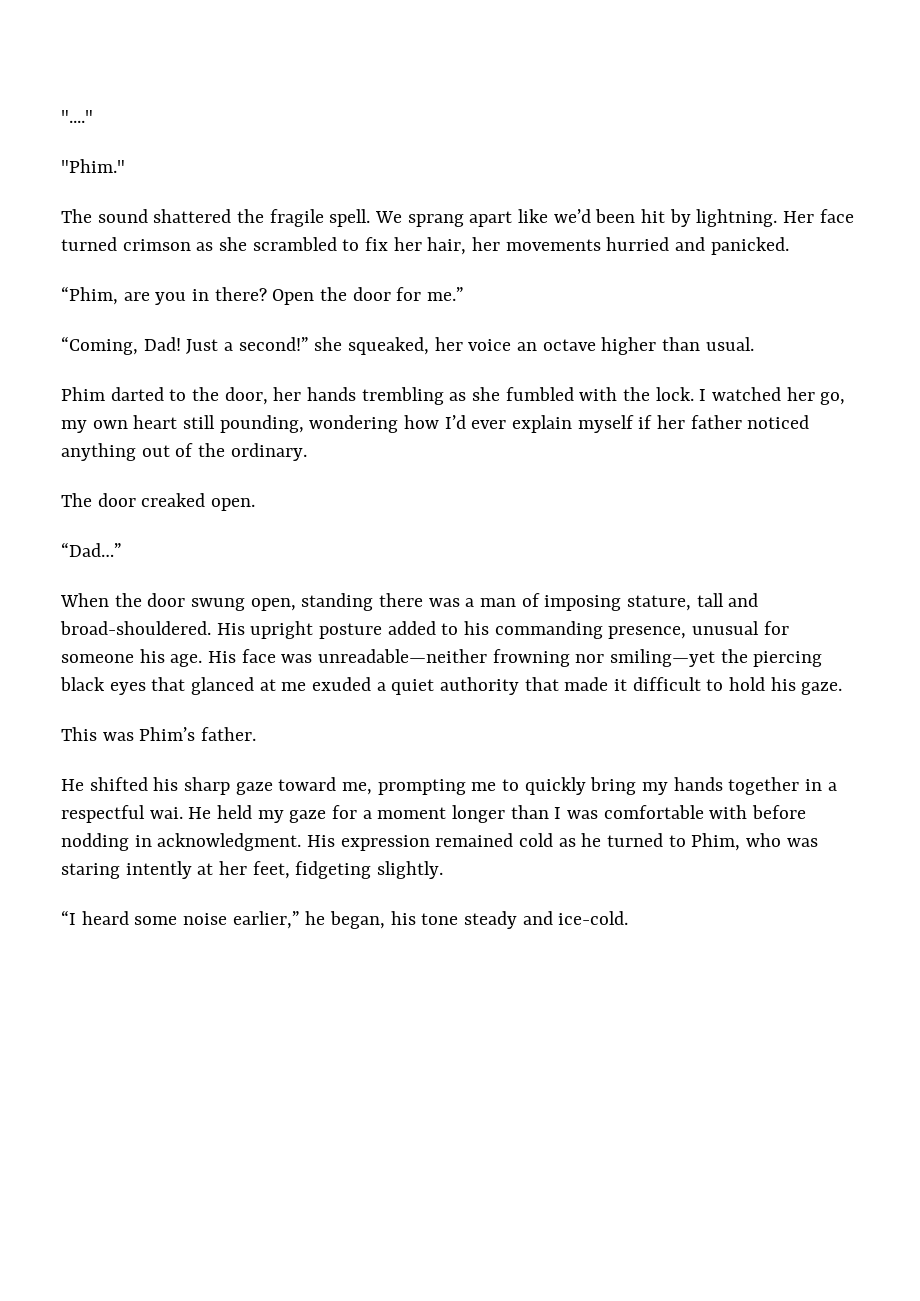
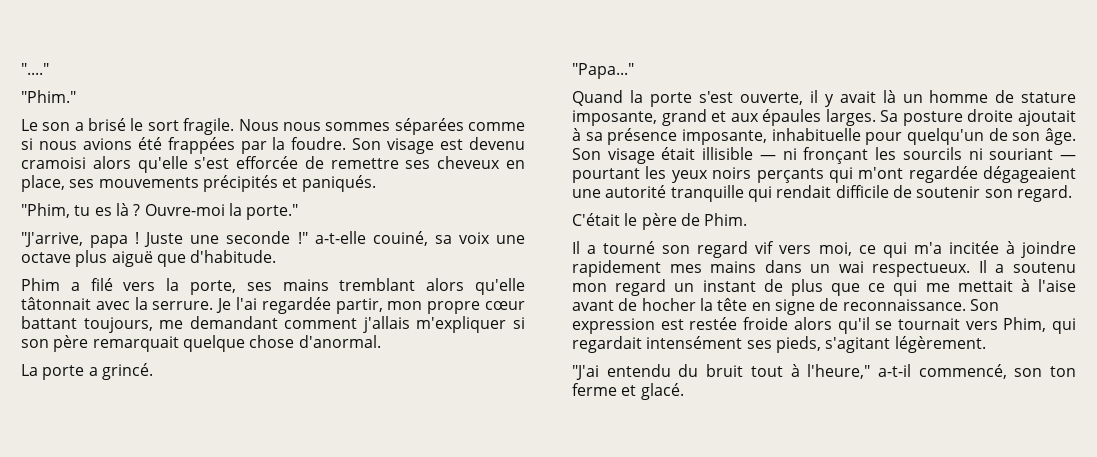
[61,209,854,227] [61,237,789,255] [61,286,465,305] [61,336,754,355] [61,387,846,405] [61,415,810,433] [61,443,307,461] [61,493,256,511] [61,542,122,557] [60,593,759,611] [60,621,789,639] [61,649,823,667] [60,677,843,695] [61,727,257,741] [61,777,837,795] [61,805,807,823] [61,833,818,851] [61,861,444,879] [61,910,629,929] The sound shattered the fragile spell. We sprang apart like we’d been hit by lightning. Her face turned crimson as she scrambled to fix her hair, her movements hurried and panicked. // “Phim, are you in there? Open the door for me.” // “Coming, Dad! Just a second!” she squeaked, her voice an octave higher than usual. // Phim darted to the door, her hands trembling as she fumbled with the lock. I watched her go, my own heart still pounding, wondering how I’d ever explain myself if her father noticed anything out of the ordinary. // The door creaked open. // “Dad…” // When the door swung open, standing there was a man of imposing stature, tall and broad-shouldered. His upright posture added to his commanding presence, unusual for someone his age. His face was unreadable—neither frowning nor smiling—yet the piercing black eyes that glanced at me exuded a quiet authority that made it difficult to hold his gaze. // This was Phim’s father. // He shifted his sharp gaze toward me, prompting me to quickly bring my hands together in a respectful wai. He held my gaze for a moment longer than I was comfortable with before nodding in acknowledgment. His expression remained cold as he turned to Phim, who was staring intently at her feet, fidgeting slightly. // “I heard some noise earlier,” he began, his tone steady and ice-cold. -> [21,118,525,135] [21,137,526,154] [21,156,525,173] [21,175,376,192] [21,203,299,220] [21,231,526,248] [21,250,277,267] [21,278,526,295] [21,297,526,314] [21,316,525,333] [21,335,381,352] [21,363,153,380] [572,63,634,79] [572,90,1076,107] [572,109,1076,126] [572,128,1076,145] [572,147,1076,164] [572,166,1076,183] [572,185,1072,202] [572,213,748,230] [572,241,1076,258] [572,260,1076,277] [572,279,1076,296] [572,298,999,315] [572,317,1076,334] [572,336,986,353] [572,364,1076,380] [572,383,684,400] Le son a brisé le sort fragile. Nous nous sommes séparées comme si nous avions été frappées par la foudre. Son visage est devenu cramoisi alors qu'elle s'est efforcée de remettre ses cheveux en place, ses mouvements précipités et paniqués. // "Phim, tu es là ? Ouvre-moi la porte." // "J'arrive, papa ! Juste une seconde !" a-t-elle couiné, sa voix une octave plus aiguë que d'habitude. // Phim a filé vers la porte, ses mains tremblant alors qu'elle tâtonnait avec la serrure. Je l'ai regardée partir, mon propre cœur battant toujours, me demandant comment j'allais m'expliquer si son père remarquait quelque chose d'anormal. // La porte a grincé. // "Papa..." // Quand la porte s'est ouverte, il y avait là un homme de stature imposante, grand et aux épaules larges. Sa posture droite ajoutait à sa présence imposante, inhabituelle pour quelqu'un de son âge. Son visage était illisible — ni fronçant les sourcils ni souriant — pourtant les yeux noirs perçants qui m'ont regardée dégageaient une autorité tranquille qui rendait difficile de soutenir son regard. // C'était le père de Phim. // Il a tourné son regard vif vers moi, ce qui m'a incitée à joindre rapidement mes mains dans un wai respectueux. Il a soutenu mon regard un instant de plus que ce qui me mettait à l'aise avant de hocher la tête en signe de reconnaissance. Son expression est restée froide alors qu'il se tournait vers Phim, qui regardait intensément ses pieds, s'agitant légèrement. // "J'ai entendu du bruit tout à l'heure," a-t-il commencé, son ton ferme et glacé.

